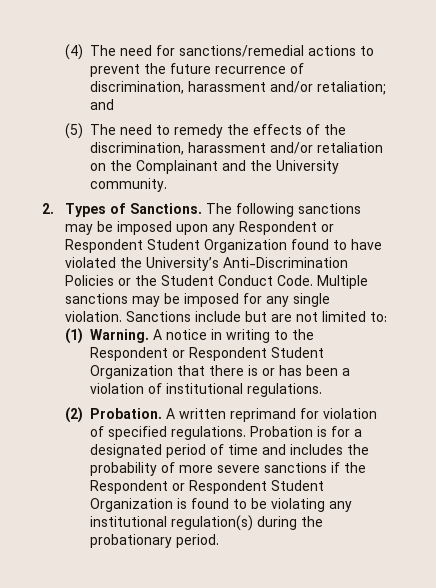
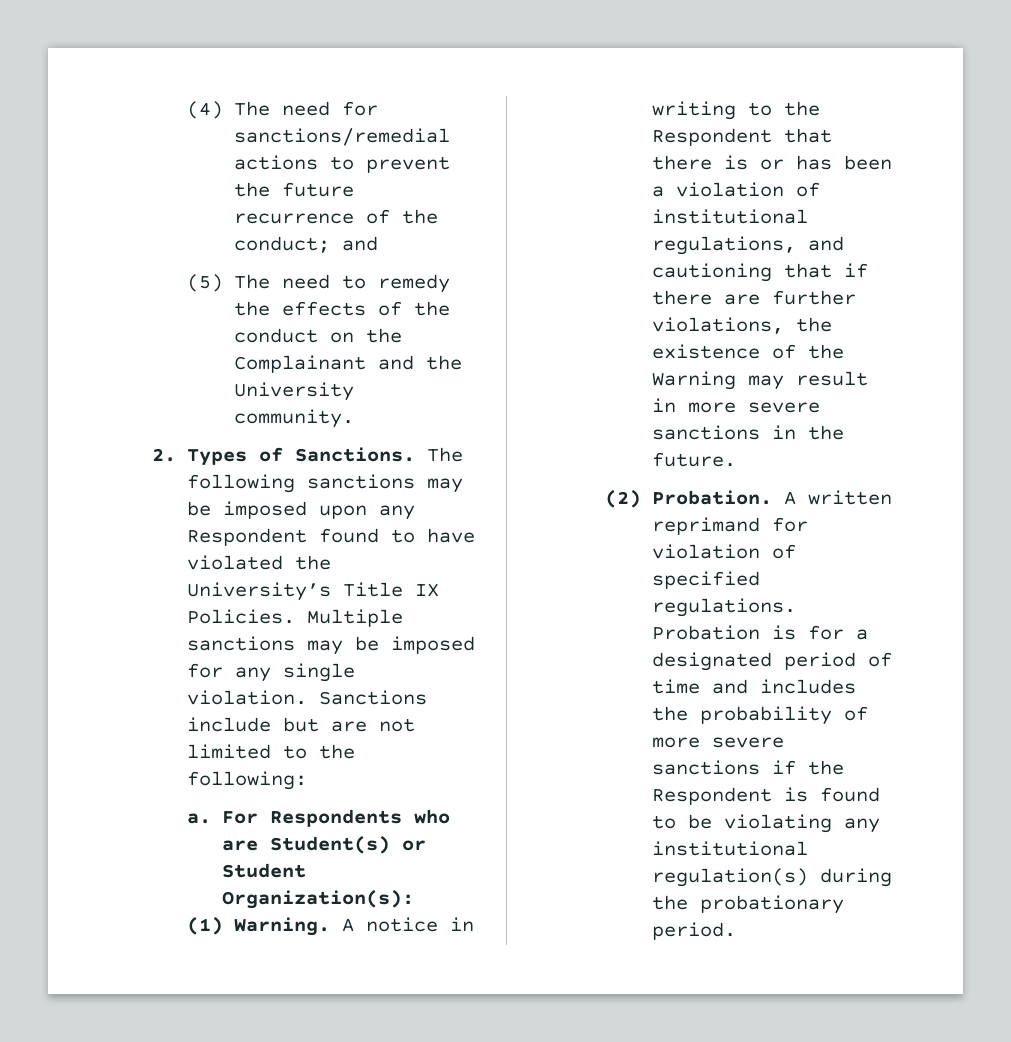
[90,81,387,95] discrimination, harassment and/or retaliation; -> [401,209,438,224] [233,236,330,253] the conduct;
[90,142,384,155] discrimination, harassment and/or retaliation -> [233,328,318,343] conduct
[321,224,335,232] [65,239,288,253] or Respondent Student Organization -> (308, 537) none
[223,257,349,268] [65,275,314,286] Anti-Discrimination Policies or the Student Conduct Code. -> [343,582,440,597] [187,609,296,624] Title IX Policies.
[370,312,388,322] to: -> [283,744,356,759] [187,771,308,790] [187,809,451,827] [222,836,427,854] [222,863,307,878] [222,890,415,909] to the following: // a. For Respondents who are Student(s) or Student Organization(s):
[172,347,325,361] [90,365,174,379] or Respondent Student Organization -> (772, 137) none
[247,383,323,397] regulations. -> [651,236,844,255] [651,263,868,282] [651,290,856,305] [651,317,832,334] [651,344,844,359] [651,371,868,390] [651,398,820,413] [651,425,844,440] [651,452,736,467] regulations, and cautioning that if there are further violations, the existence of the Warning may result in more severe sanctions in the future.
[172,480,325,494] [90,498,174,512] or Respondent Student Organization -> (772, 796) none

